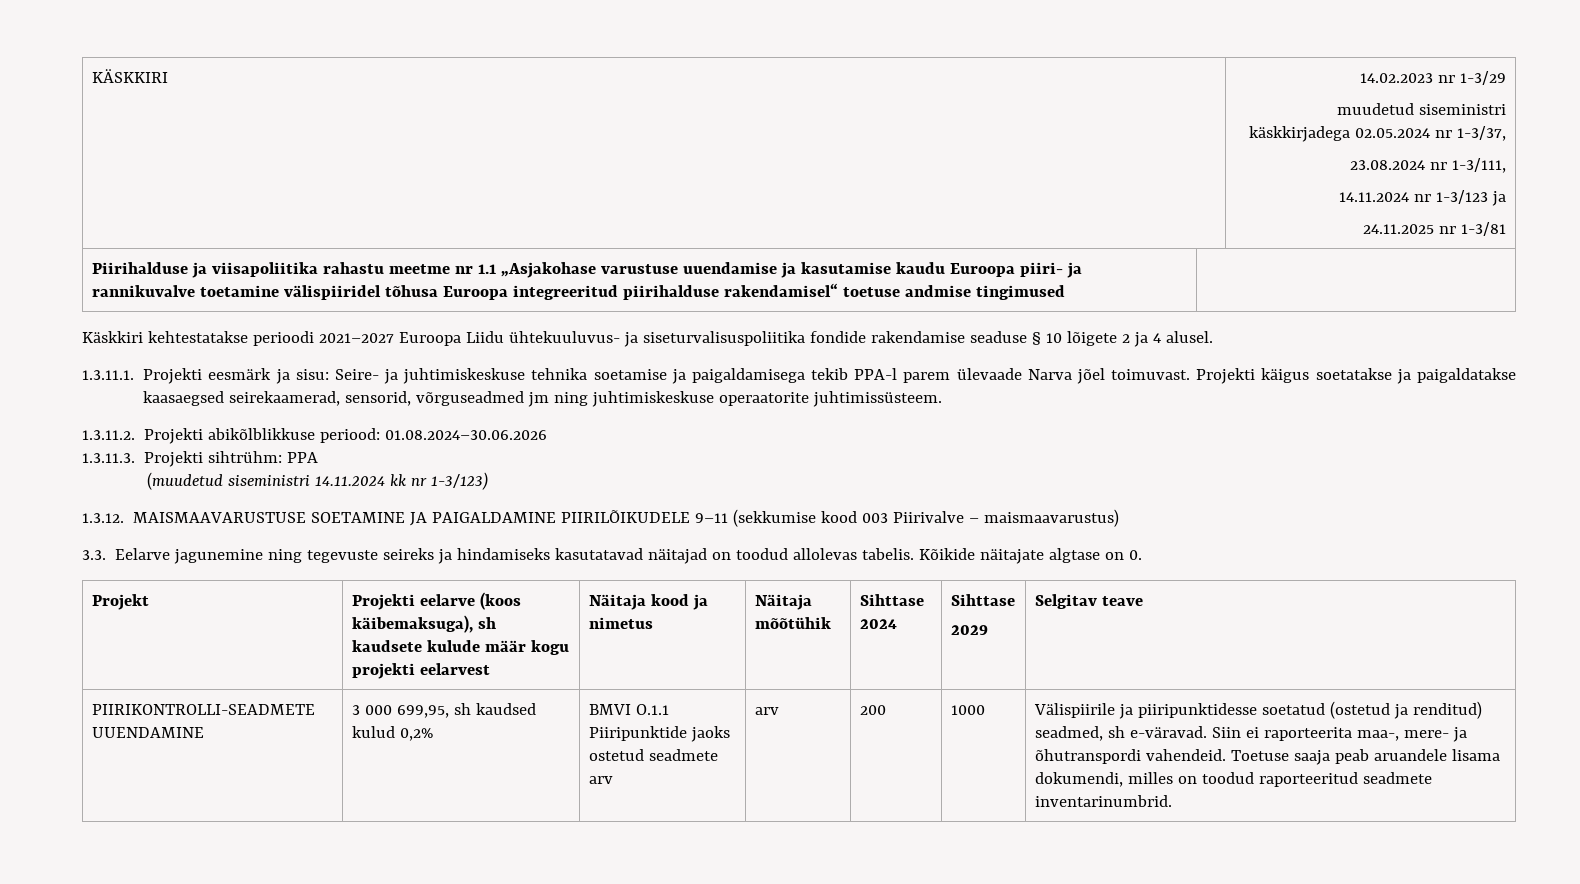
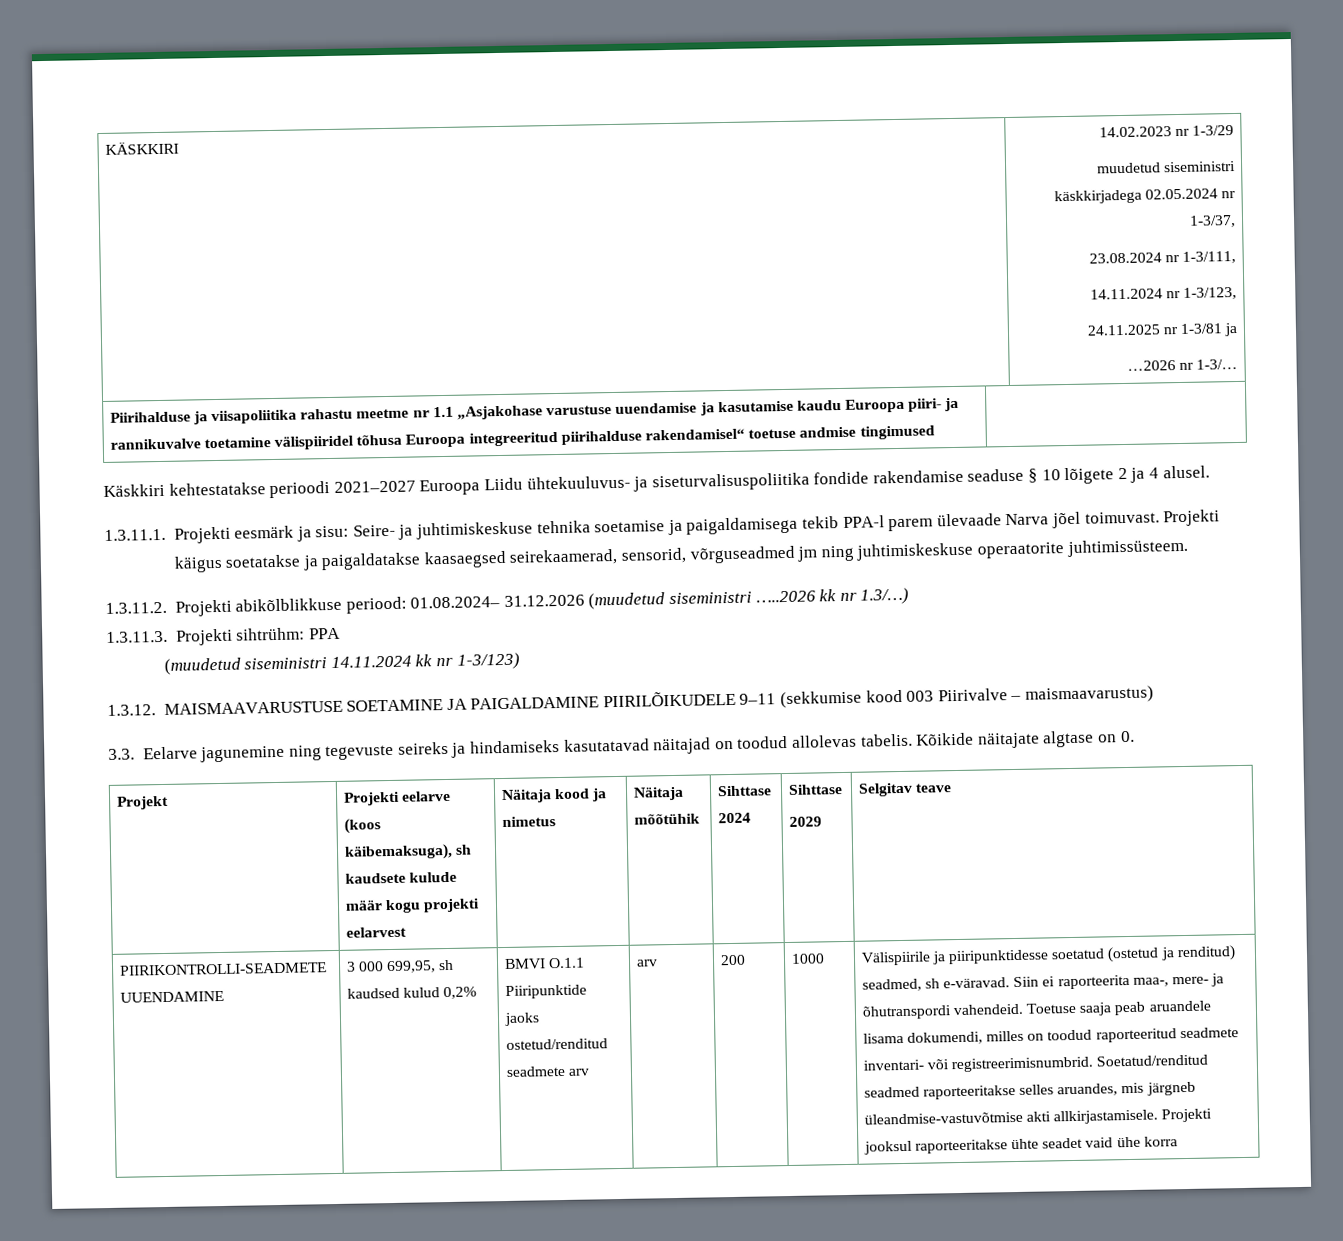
[1436,190,1507,206] 1-3/123 ja -> [1183,286,1238,300] 1-3/123,
(1507, 229) none -> [1224,322,1239,337] [1126,358,1239,371] ja // …2026 nr 1-3/…
[385,430,548,440] 01.08.2024–30.06.2026 -> [410,587,910,610] 01.08.2024– 31.12.2026 (muudetud siseministri …..2026 kk nr 1.3/…)
[588,749,644,761] ostetud -> [505,1038,608,1050] ostetud/renditud
[1034,795,1172,807] inventarinumbrid. -> [862,1054,1209,1073] [863,1081,1196,1100] [863,1108,1213,1125] [863,1136,1178,1155] inventari- või registreerimisnumbrid. Soetatud/renditud seadmed raporteeritakse selles aruandes, mis järgneb üleandmise-vastuvõtmise akti allkirjastamisele. Projekti jooksul raporteeritakse ühte seadet vaid ühe korra

